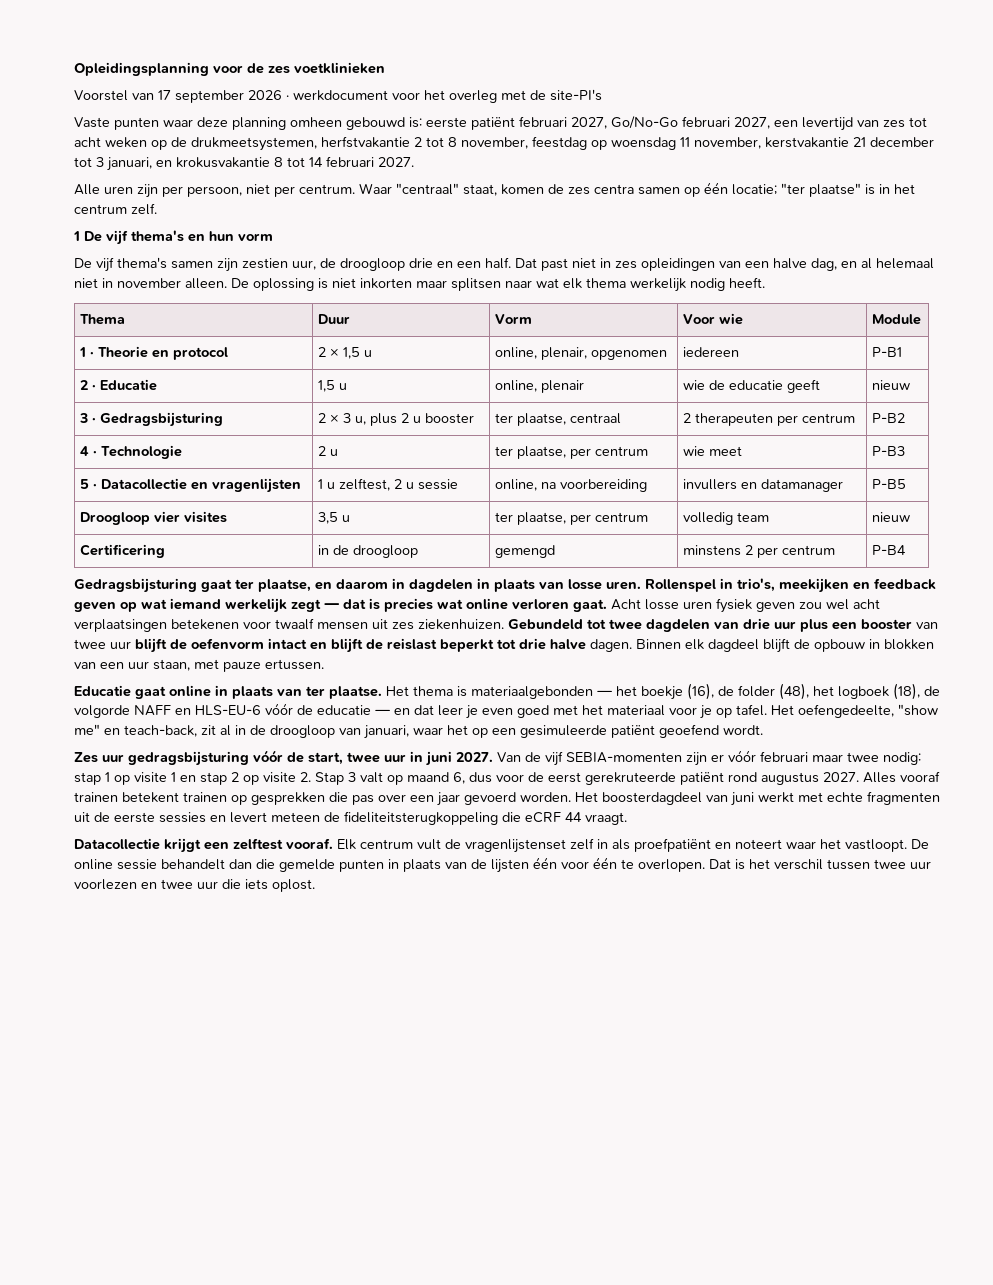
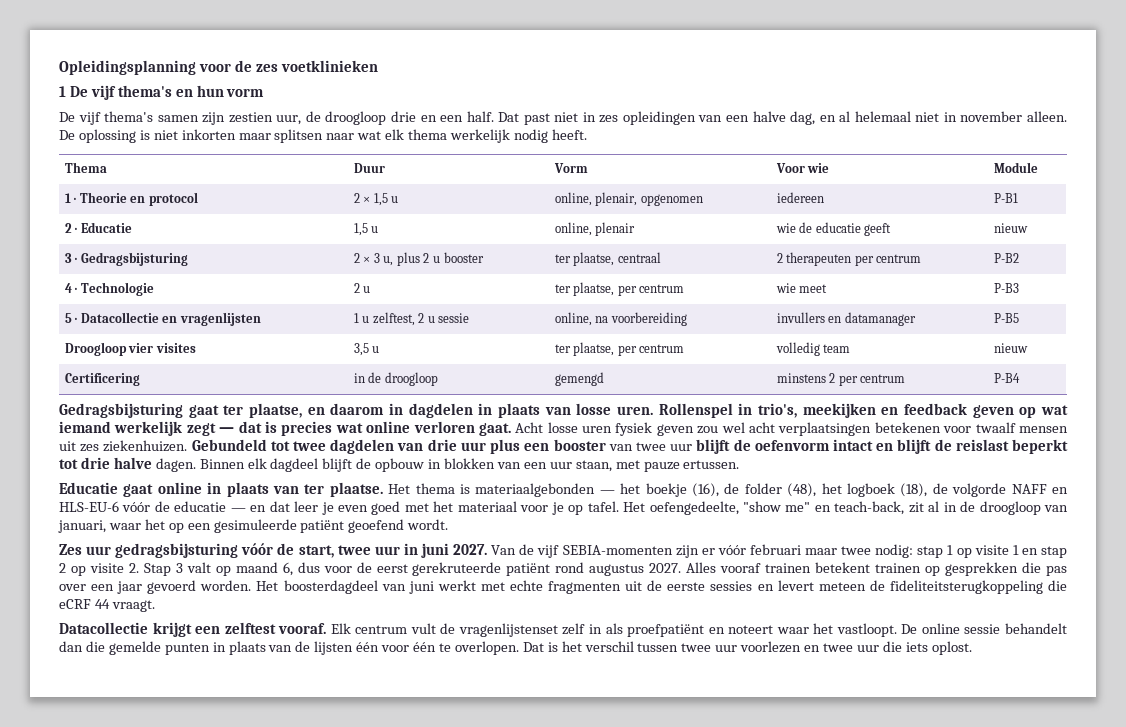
[74,89,602,103] [74,116,927,131] [74,136,934,151] [74,156,414,171] [74,182,915,198] [74,203,157,215] // Voorstel van 17 september 2026 · werkdocument voor het overleg met de site-PI's // Vaste punten waar deze planning omheen gebouwd is: eerste patiënt februari 2027, Go/No-Go februari 2027, een levertijd van zes tot acht weken op de drukmeetsystemen, herfstvakantie 2 tot 8 november, feestdag op woensdag 11 november, kerstvakantie 21 december tot 3 januari, en krokusvakantie 8 tot 14 februari 2027. // Alle uren zijn per persoon, niet per centrum. Waar "centraal" staat, komen de zes centra samen op één locatie; "ter plaatse" is in het centrum zelf. -> (378, 66) none

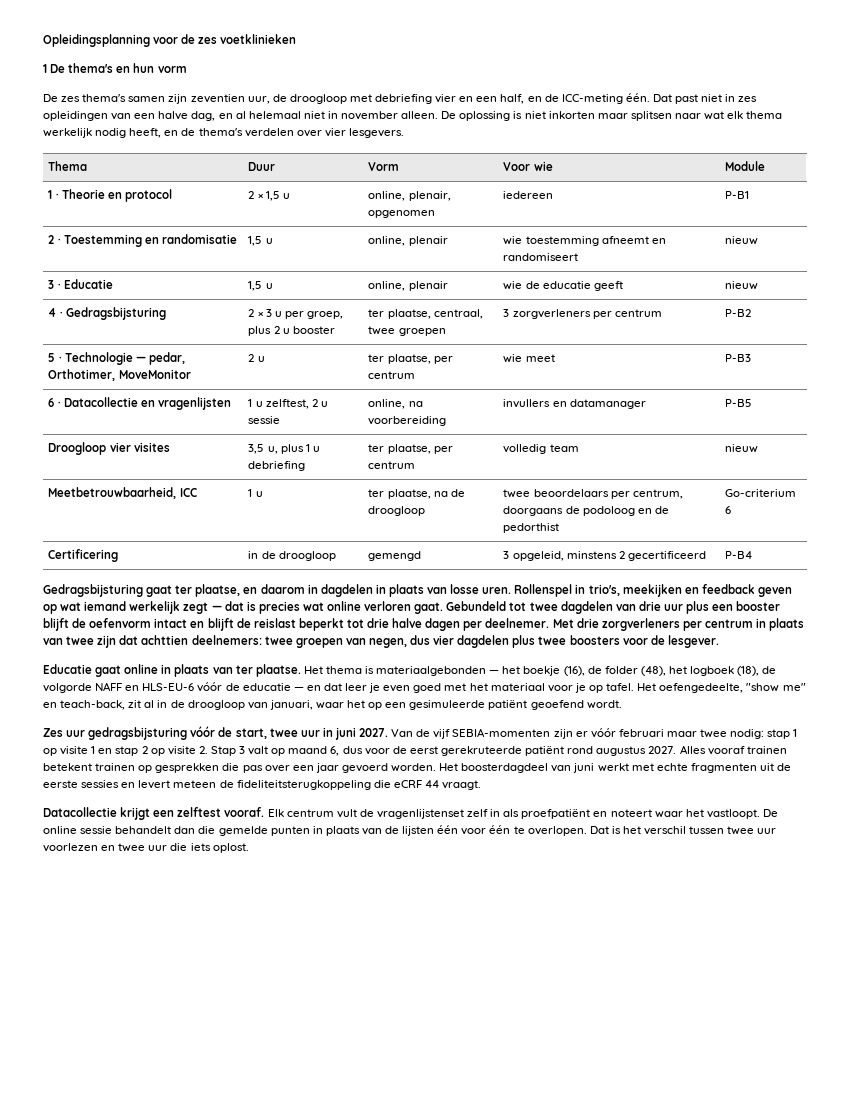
[90,85,116,100] vijf -> (66, 68) none
[78,112,101,125] vijf -> [61,96,81,102] zes
[228,112,273,123] zestien -> [190,94,245,103] zeventien
[390,111,494,122] drie en een half. -> [349,93,650,104] met debriefing vier en een half, en de ICC-meting één.
[551,129,587,140] heeft. -> [129,128,404,138] heeft, en de thema's verdelen over vier lesgevers.
(78, 230) none -> [63,234,237,247] [248,236,273,246] [368,236,448,246] [503,236,666,246] [503,253,579,261] [725,236,759,245] [48,280,61,289] Toestemming en randomisatie | 1,5 u | online, plenair | wie toestemming afneemt en randomiseert | nieuw // 3 ·
[64,253,72,263] 3 -> [48,308,57,317] 4
[383,256,394,266] u, -> [274,311,343,319] u per groep,
[617,252,661,263] [776,252,852,266] centraal | 2 therapeuten -> [433,309,483,319] [368,326,446,336] [503,309,591,319] centraal, twee groepen | 3 zorgverleners
[64,283,72,293] 4 -> [48,353,56,362] 5
(154, 289) none -> [135,352,185,365] [48,369,191,381] — pedar, Orthotimer, MoveMonitor
[64,313,72,323] 5 -> [48,398,55,407] 6
[372,346,380,353] u -> [267,444,320,454] [248,461,306,471] u, plus 1 u debriefing
(1028, 348) none -> [48,487,197,499] [248,489,263,497] [368,489,465,499] [368,506,426,516] [503,489,683,499] [503,506,669,516] [503,523,560,533] [725,489,797,497] [725,506,732,514] // Meetbetrouwbaarheid, ICC | 1 u | ter plaatse, na de droogloop | twee beoordelaars per centrum, doorgaans de podoloog en de pedorthist | Go-criterium 6
[776,373,906,386] minstens 2 per centrum -> [503,551,706,561] 3 opgeleid, minstens 2 gecertificeerd
[515,422,1069,436] [59,440,188,452] Acht losse uren fysiek geven zou wel acht verplaatsingen betekenen voor twaalf mensen uit zes ziekenhuizen. -> (444, 608) none
[608,442,693,451] van twee uur -> (781, 606) none
[155,458,740,472] dagen. Binnen elk dagdeel blijft de opbouw in blokken van een uur staan, met pauze ertussen. -> [425,618,805,631] [43,635,719,648] dagen per deelnemer. Met drie zorgverleners per centrum in plaats van twee zijn dat achttien deelnemers: twee groepen van negen, dus vier dagdelen plus twee boosters voor de lesgever.

